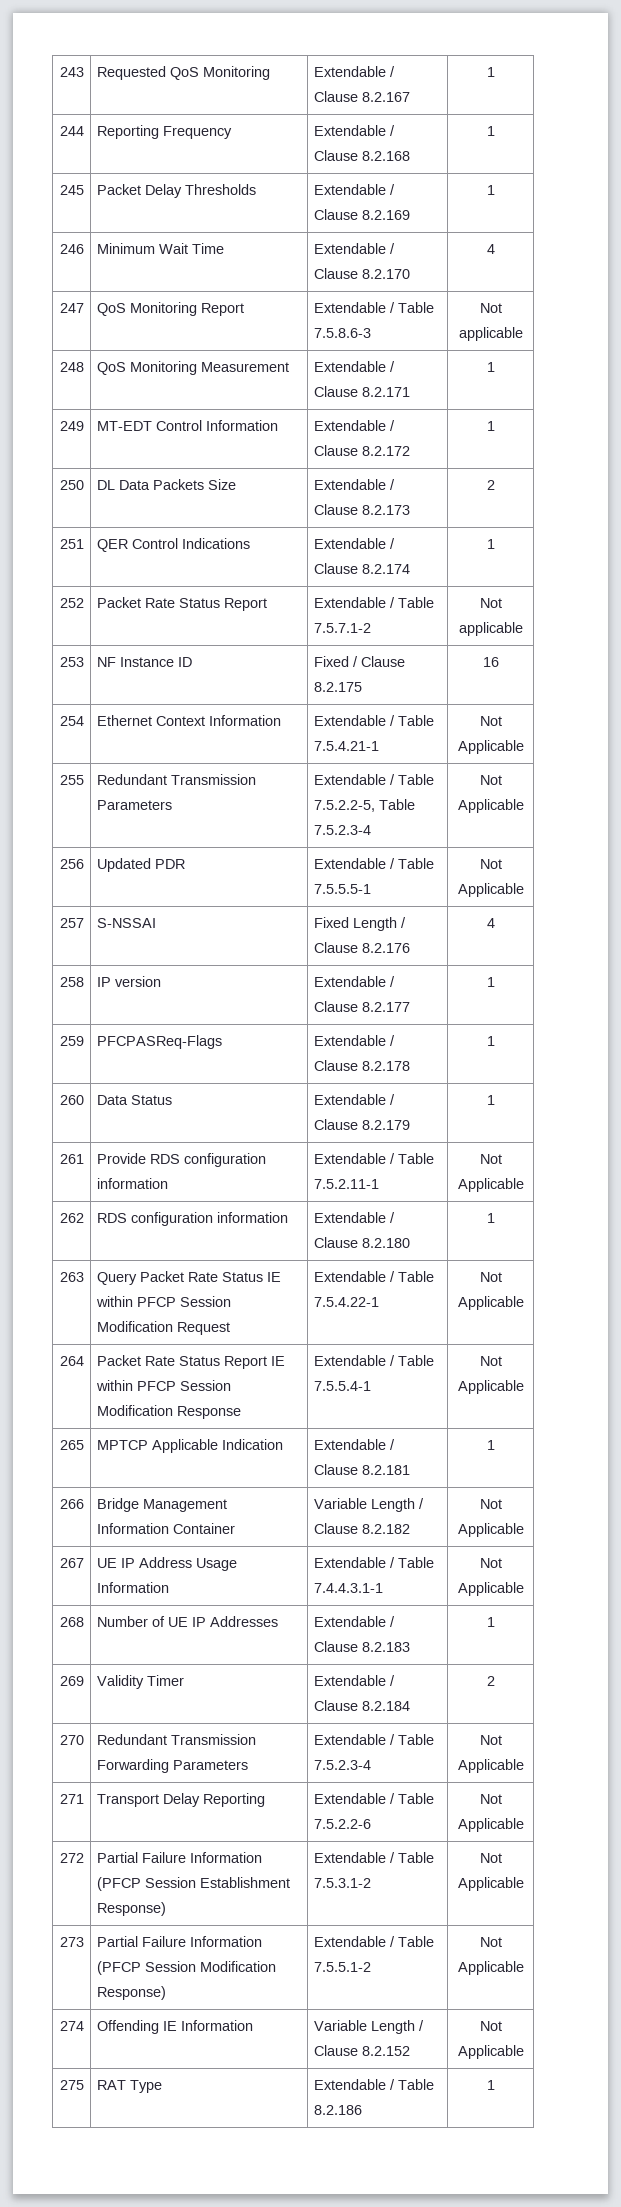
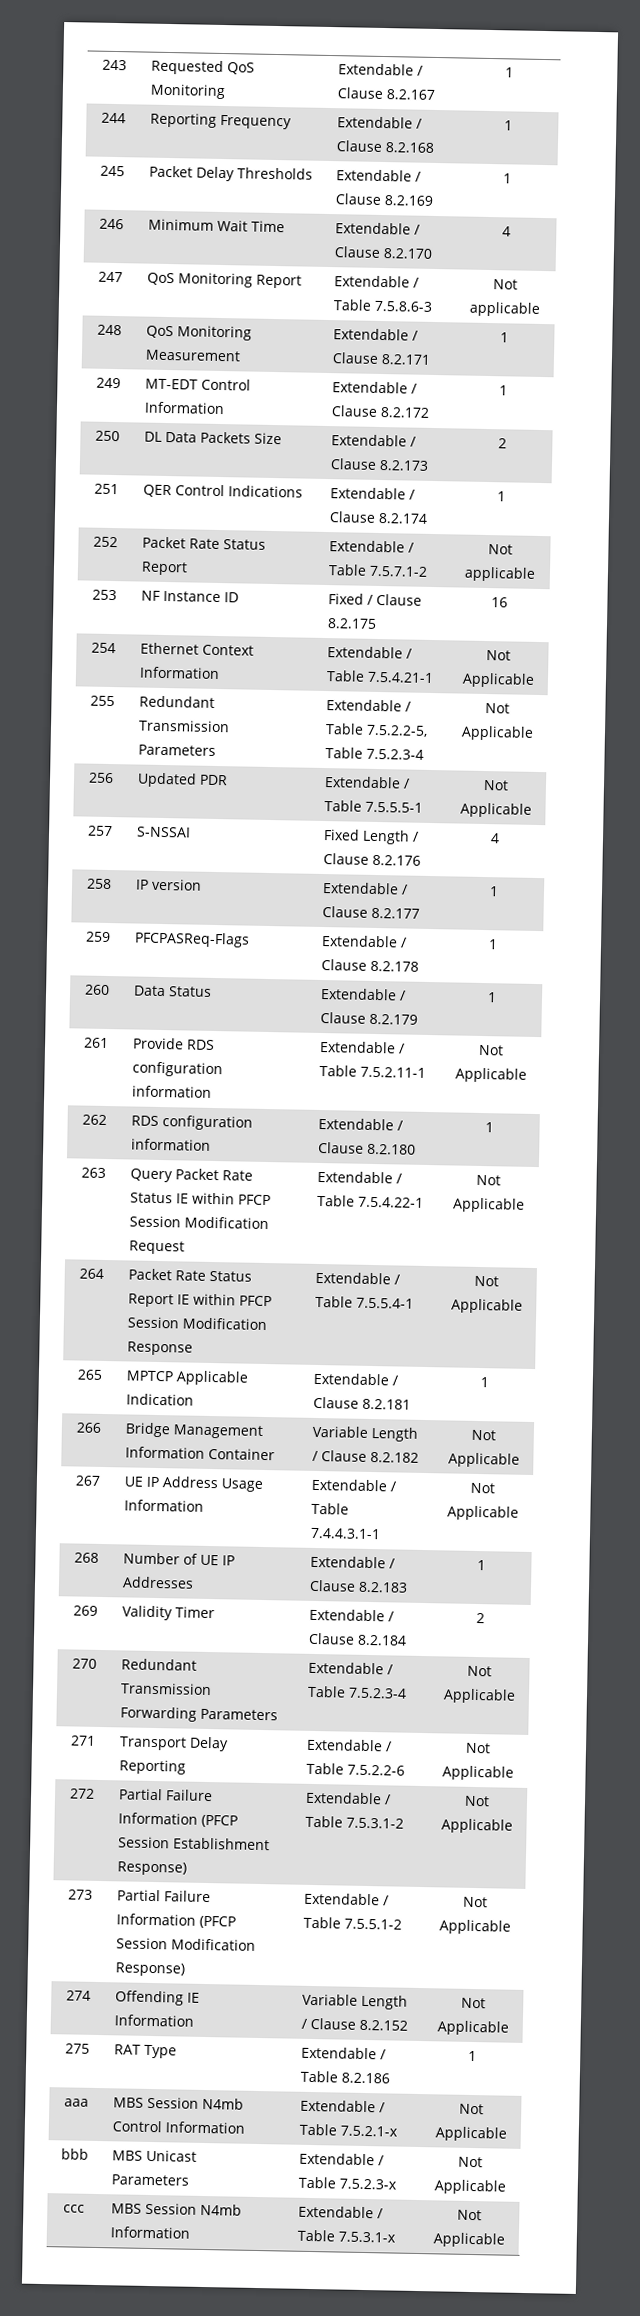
(495, 2085) none -> [63,2098,89,2107] [113,2096,245,2110] [112,2120,246,2134] [300,2099,386,2113] [299,2123,399,2137] [459,2103,484,2115] [434,2126,507,2142] [61,2148,89,2160] [112,2149,198,2162] [111,2174,190,2186] [299,2152,385,2166] [298,2176,398,2190] [458,2156,483,2168] [433,2179,506,2195] [63,2204,85,2213] [111,2202,243,2216] [110,2226,192,2239] [298,2205,384,2219] [297,2229,397,2243] [457,2209,482,2221] [432,2232,505,2248] // aaa | MBS Session N4mb Control Information | Extendable / Table 7.5.2.1-x | Not Applicable // bbb | MBS Unicast Parameters | Extendable / Table 7.5.2.3-x | Not Applicable // ccc | MBS Session N4mb Information | Extendable / Table 7.5.3.1-x | Not Applicable

